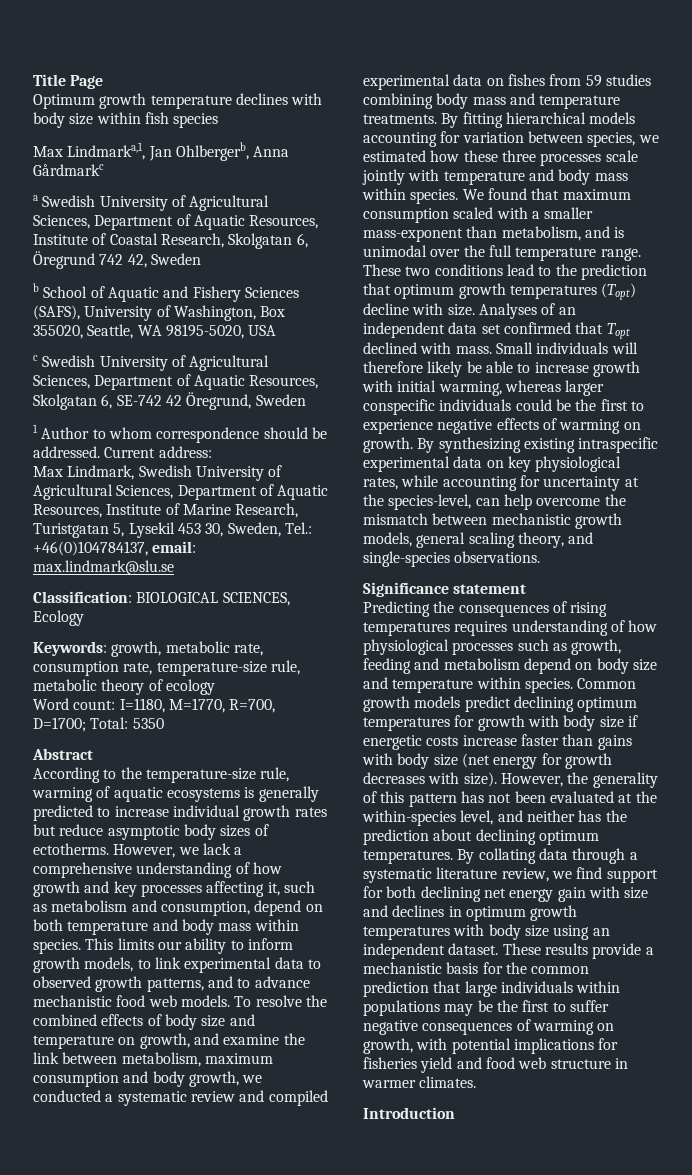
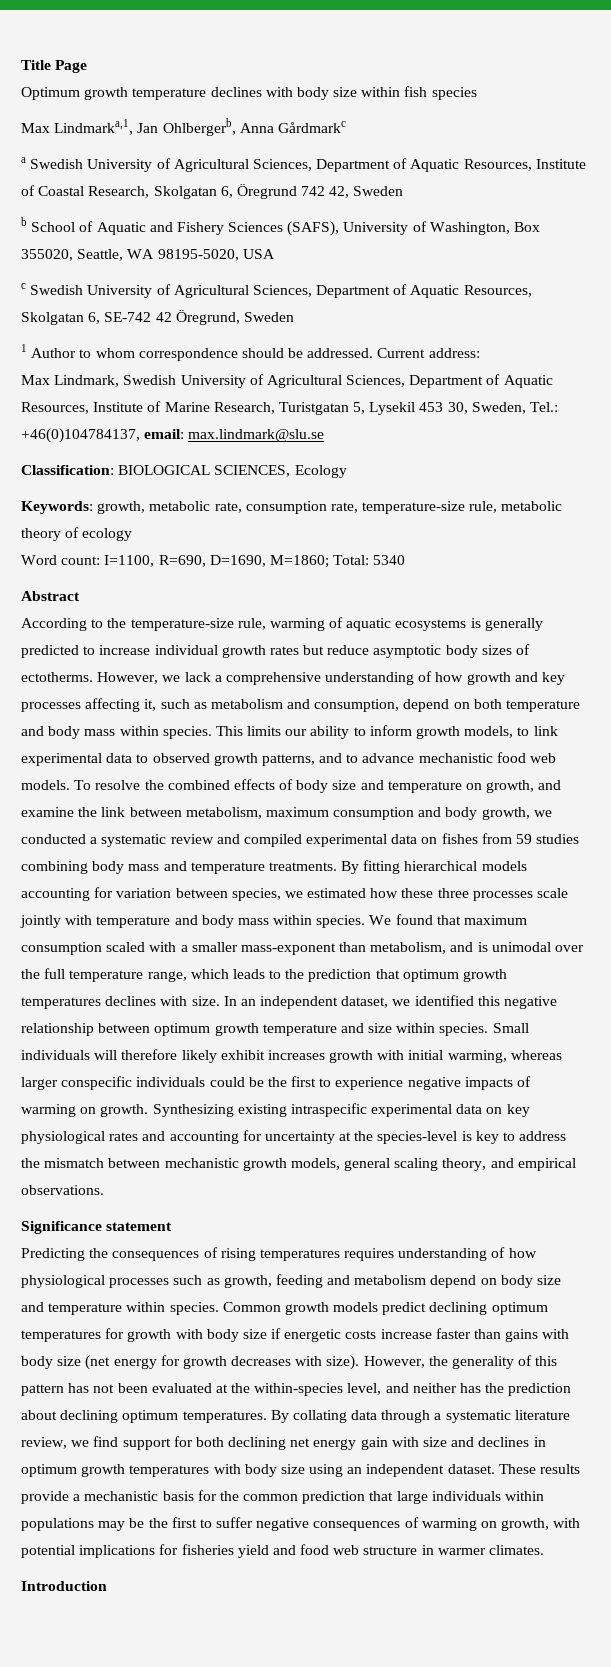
[119,698,276,713] [33,717,164,732] I=1180, M=1770, R=700, D=1700; Total: 5350 -> [104,555,406,568] I=1100, R=690, D=1690, M=1860; Total: 5340
[600,248,641,261] [363,264,534,276] range. These two conditions lead -> [147,969,265,982] range, which leads
[601,283,637,300] [363,303,576,319] [363,322,630,339] [363,342,492,354] (Topt) decline with size. Analyses of an independent data set confirmed that Topt declined with mass. -> [105,995,558,1009] [21,1023,489,1036] declines with size. In an independent dataset, we identified this negative relationship between optimum growth temperature and size within species.
[466,361,589,373] be able to increase -> [220,1050,325,1060] exhibit increases
[496,418,539,430] effects -> [464,1077,513,1090] impacts
[417,437,521,453] By synthesizing -> [152,1104,234,1117] Synthesizing
[363,475,439,490] rates, while -> [109,1131,166,1141] rates and
[388,494,601,510] species-level, can help overcome -> [377,1131,567,1144] species-level is key to address
[363,551,450,567] single-species -> [517,1158,576,1171] empirical

